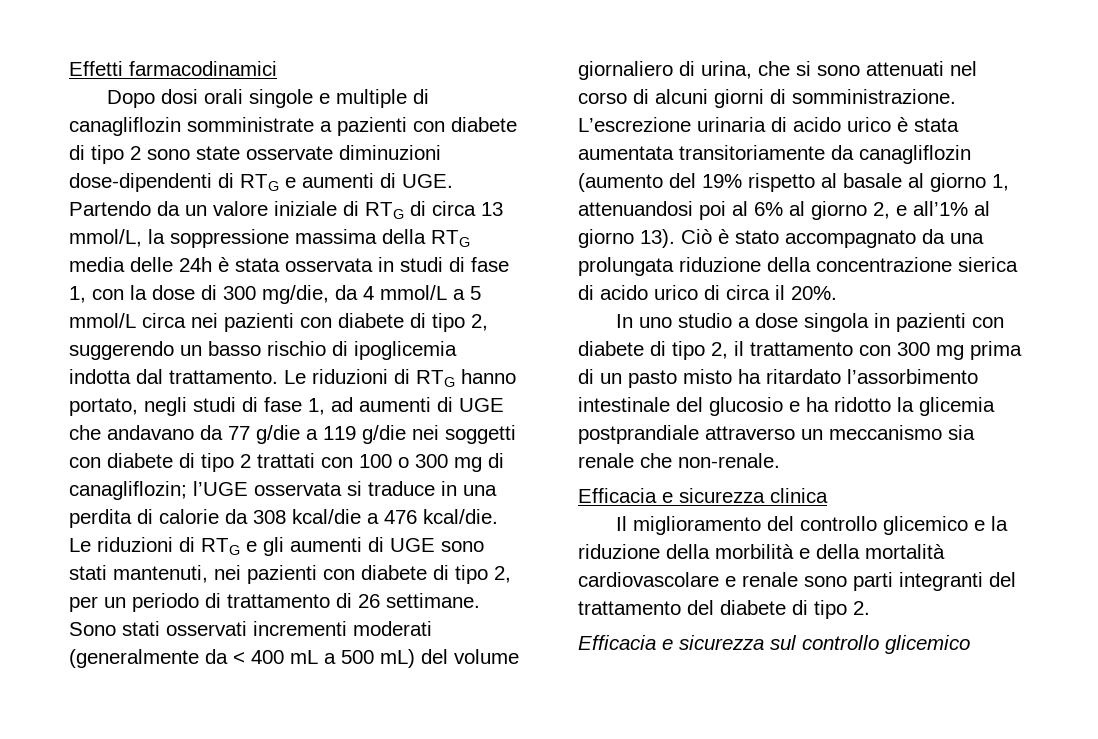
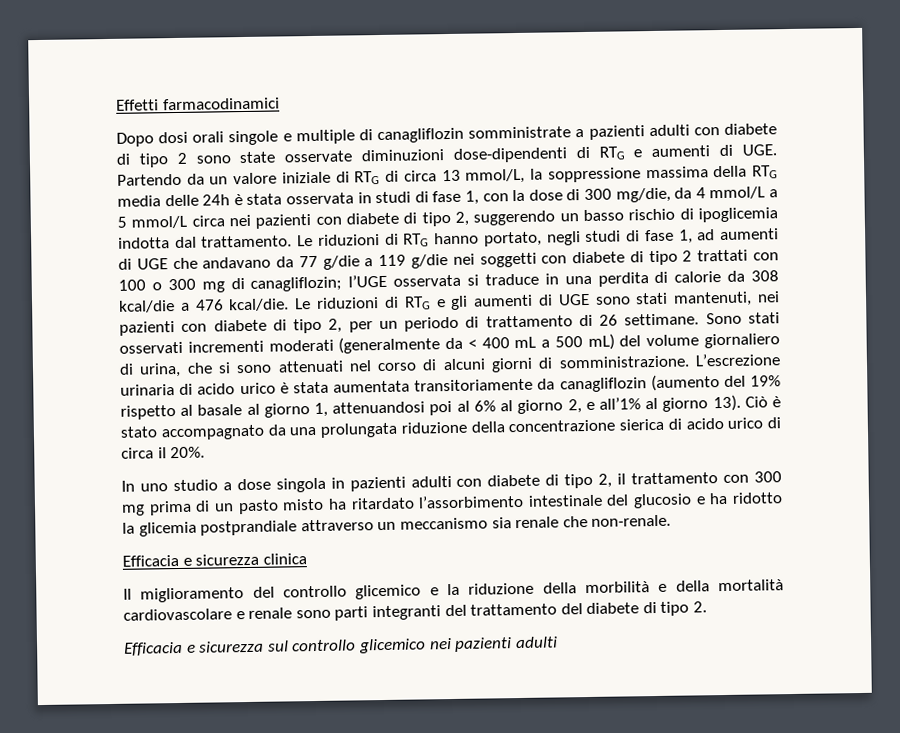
(407, 126) none -> [648,124,690,137] adulti
(966, 322) none -> [410,475,452,488] adulti
(970, 644) none -> [428,636,558,652] nei pazienti adulti

